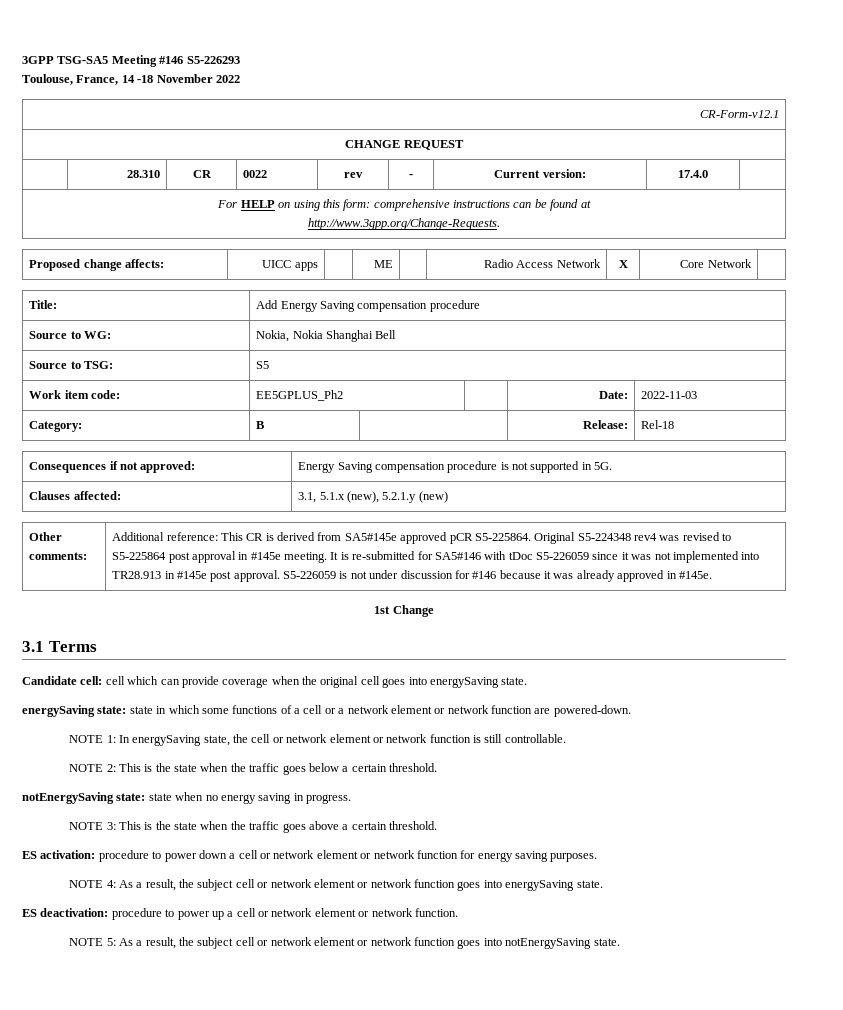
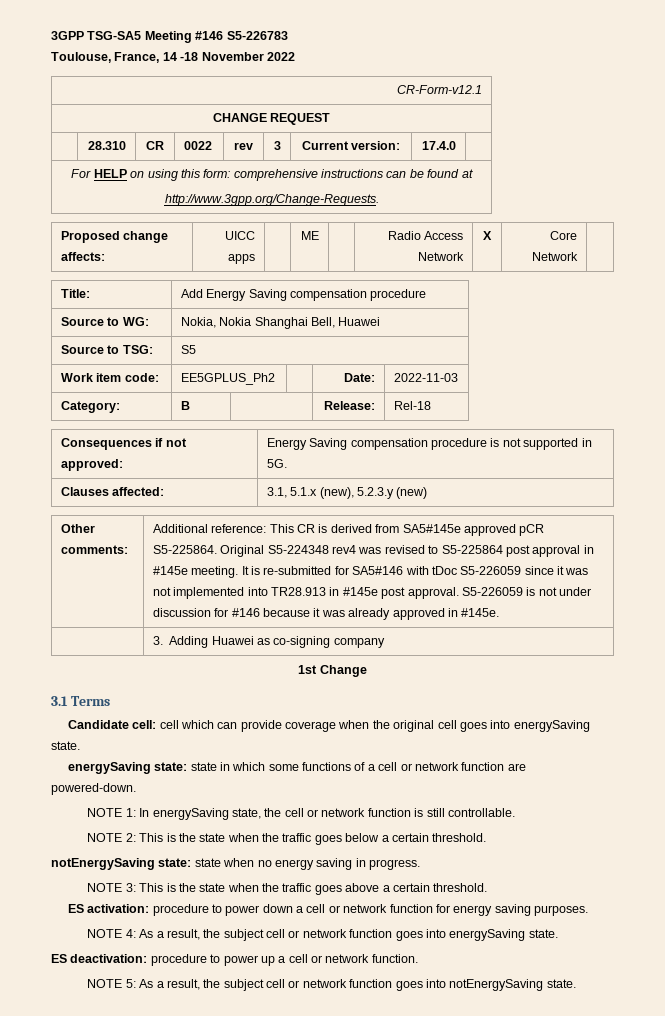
[186,56,240,64] S5-226293 -> [226,31,288,40] S5-226783
[409,174,413,178] - -> [273,141,281,150] 3
[375,330,397,339] Bell -> [311,317,381,328] Bell, Huawei
[382,492,417,503] 5.2.1.y -> [357,487,395,499] 5.2.3.y
(712, 575) none -> [152,636,385,648] // | 3. Adding Huawei as co-signing company
[338,705,446,714] a network element or -> (412, 767) none
[329,734,428,743] element or network -> (366, 812) none
[316,850,415,859] element or network -> (388, 908) none
[313,879,412,888] element or network -> (347, 933) none
[314,908,413,917] element or network -> (370, 958) none
[313,937,412,946] element or network -> (347, 983) none

